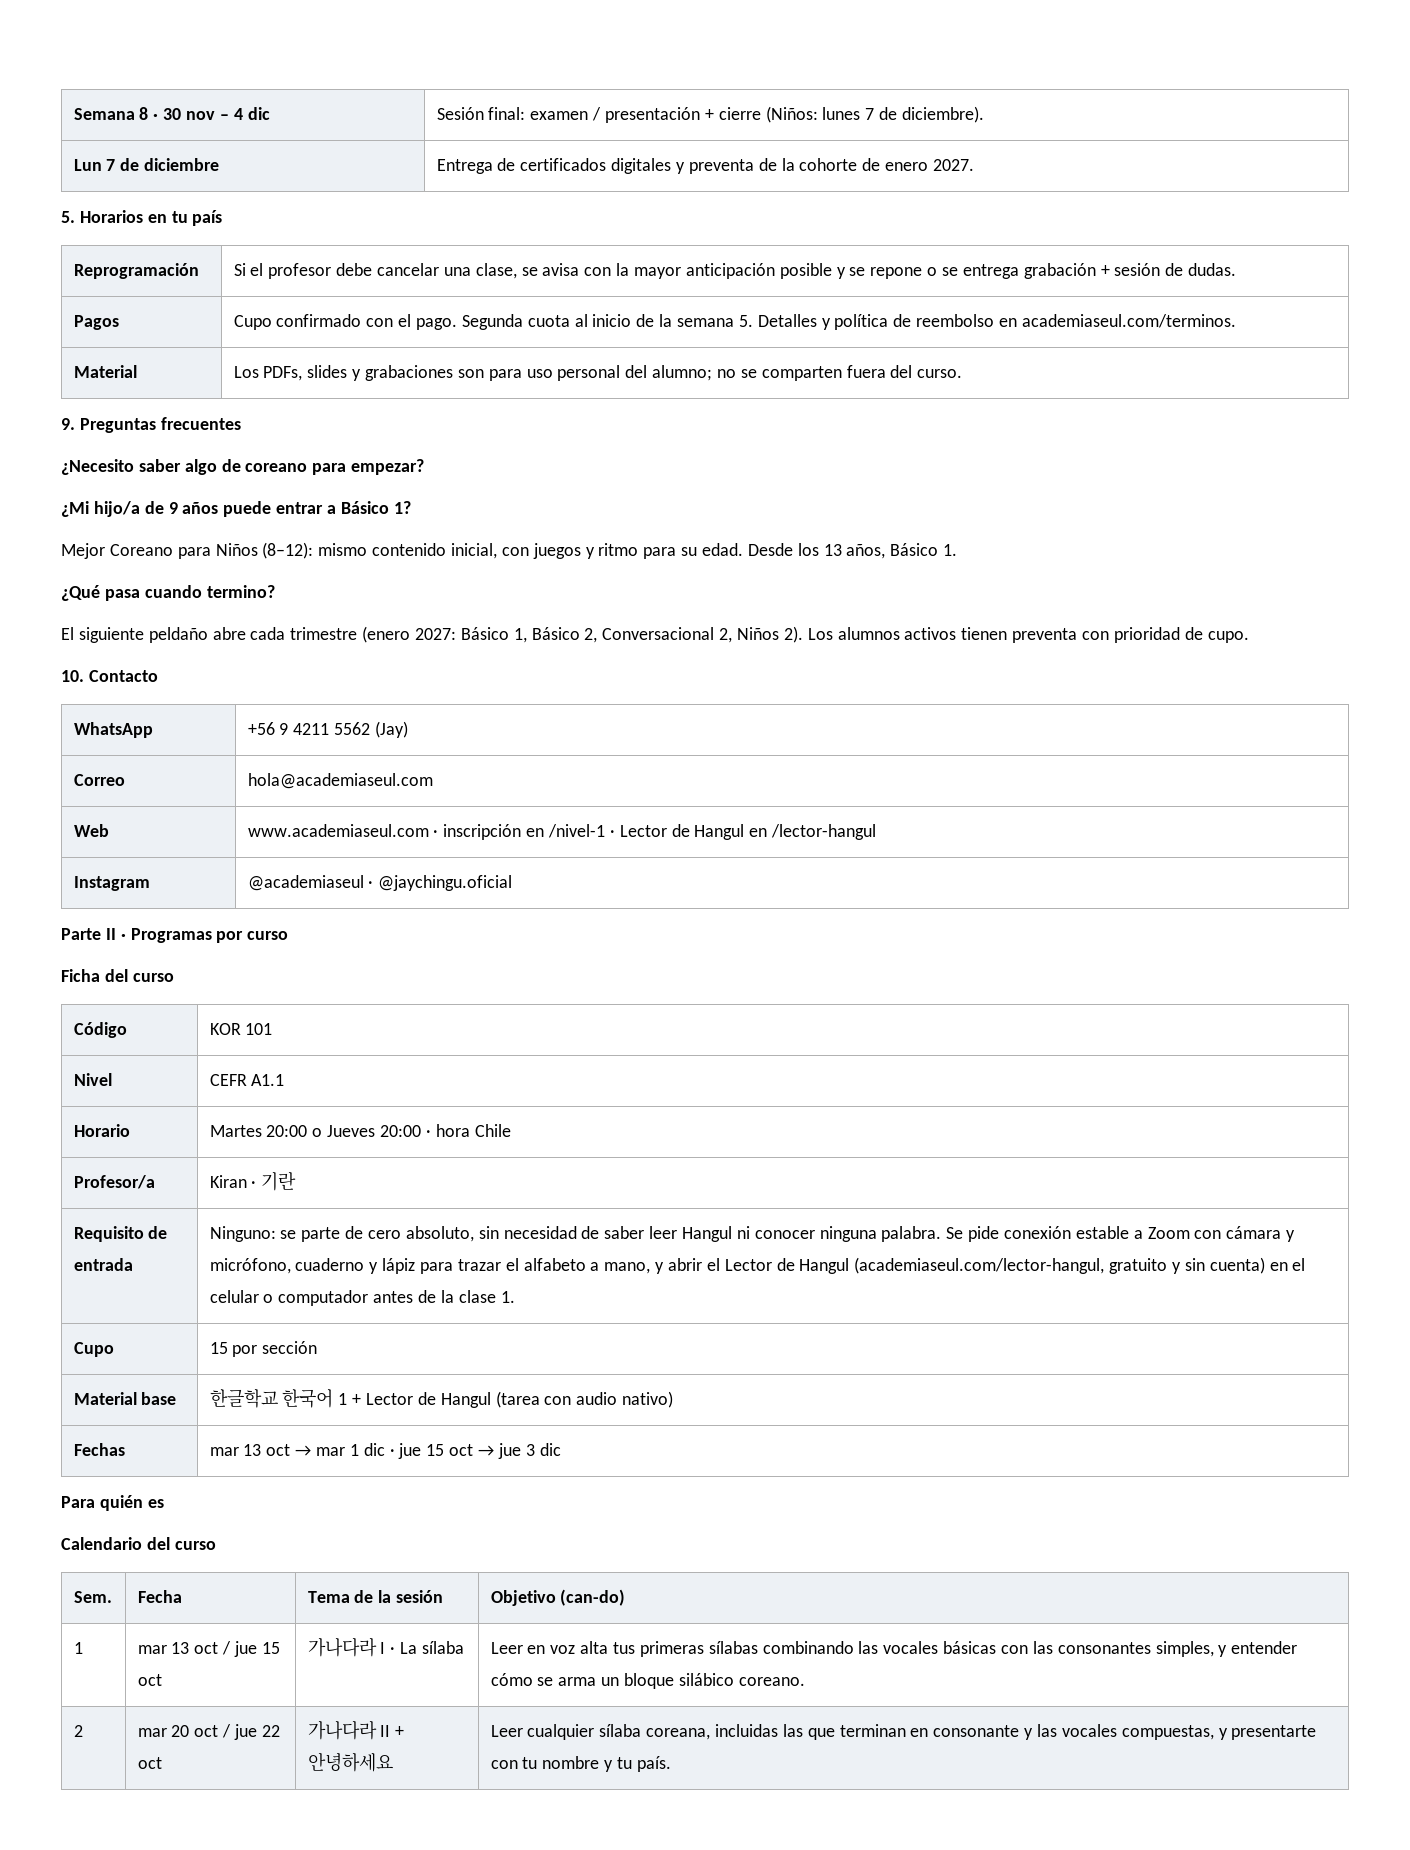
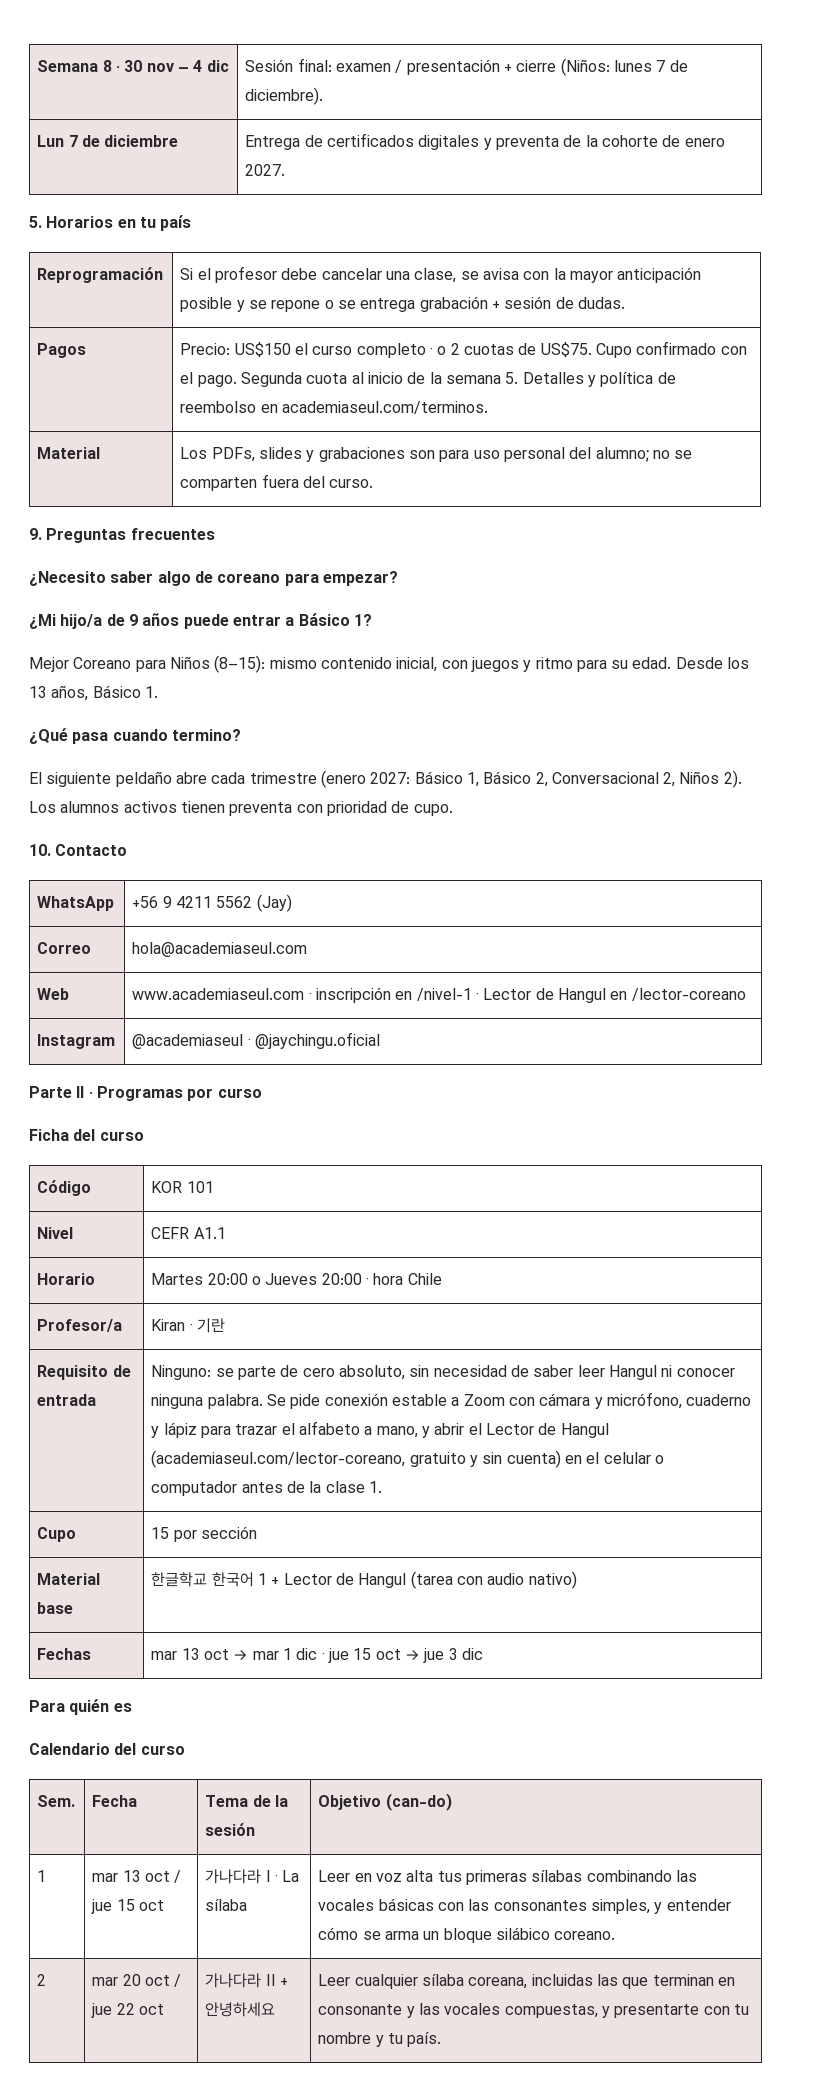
(119, 322) none -> [180,342,592,358] Precio: US$150 el curso completo · o 2 cuotas de US$75.
[262,542,314,559] (8–12): -> [214,655,266,673] (8–15):
[771,824,877,840] /lector-hangul -> [631,988,746,1001] /lector-coreano
[854,1257,1105,1274] (academiaseul.com/lector-hangul, -> [151,1450,406,1468] (academiaseul.com/lector-coreano,

